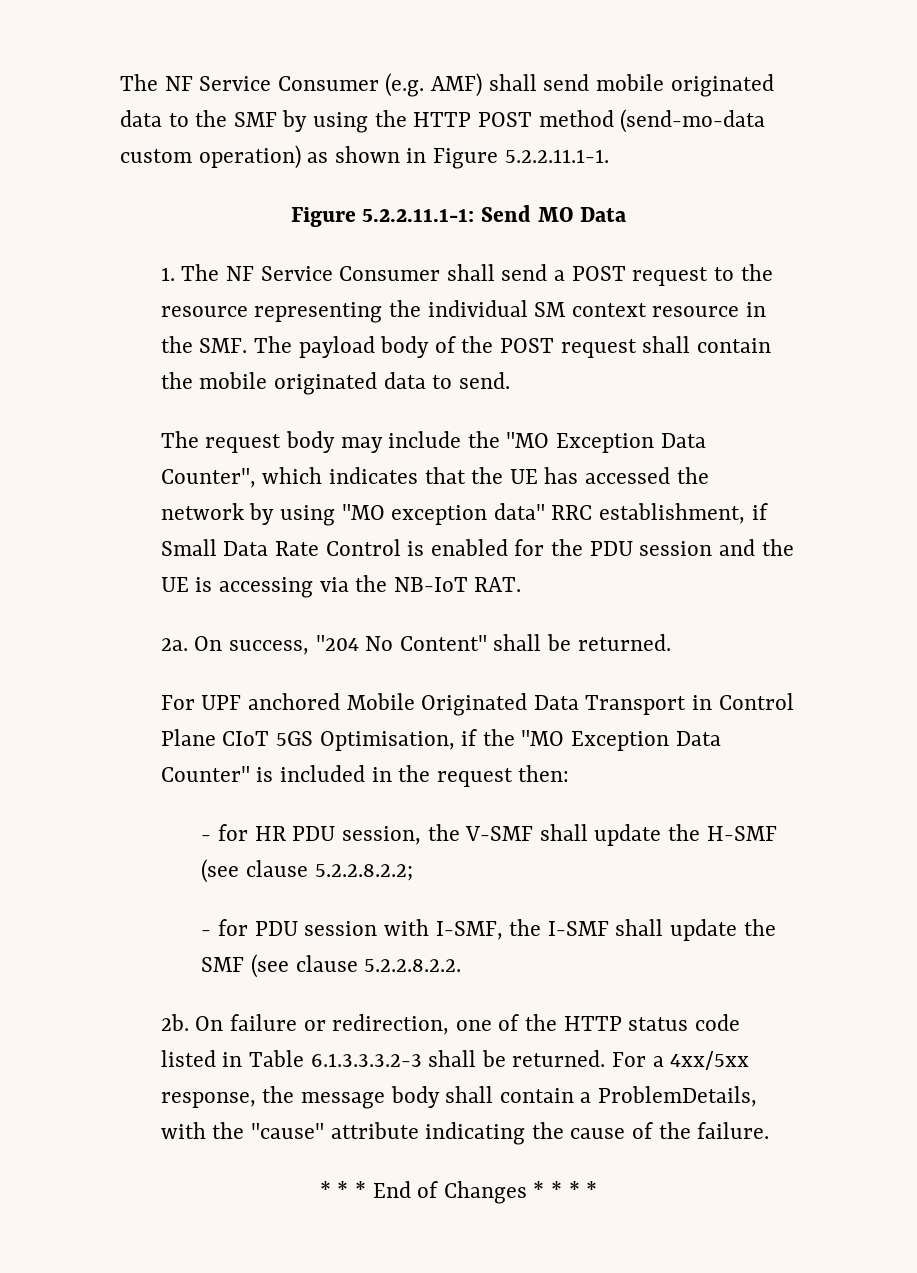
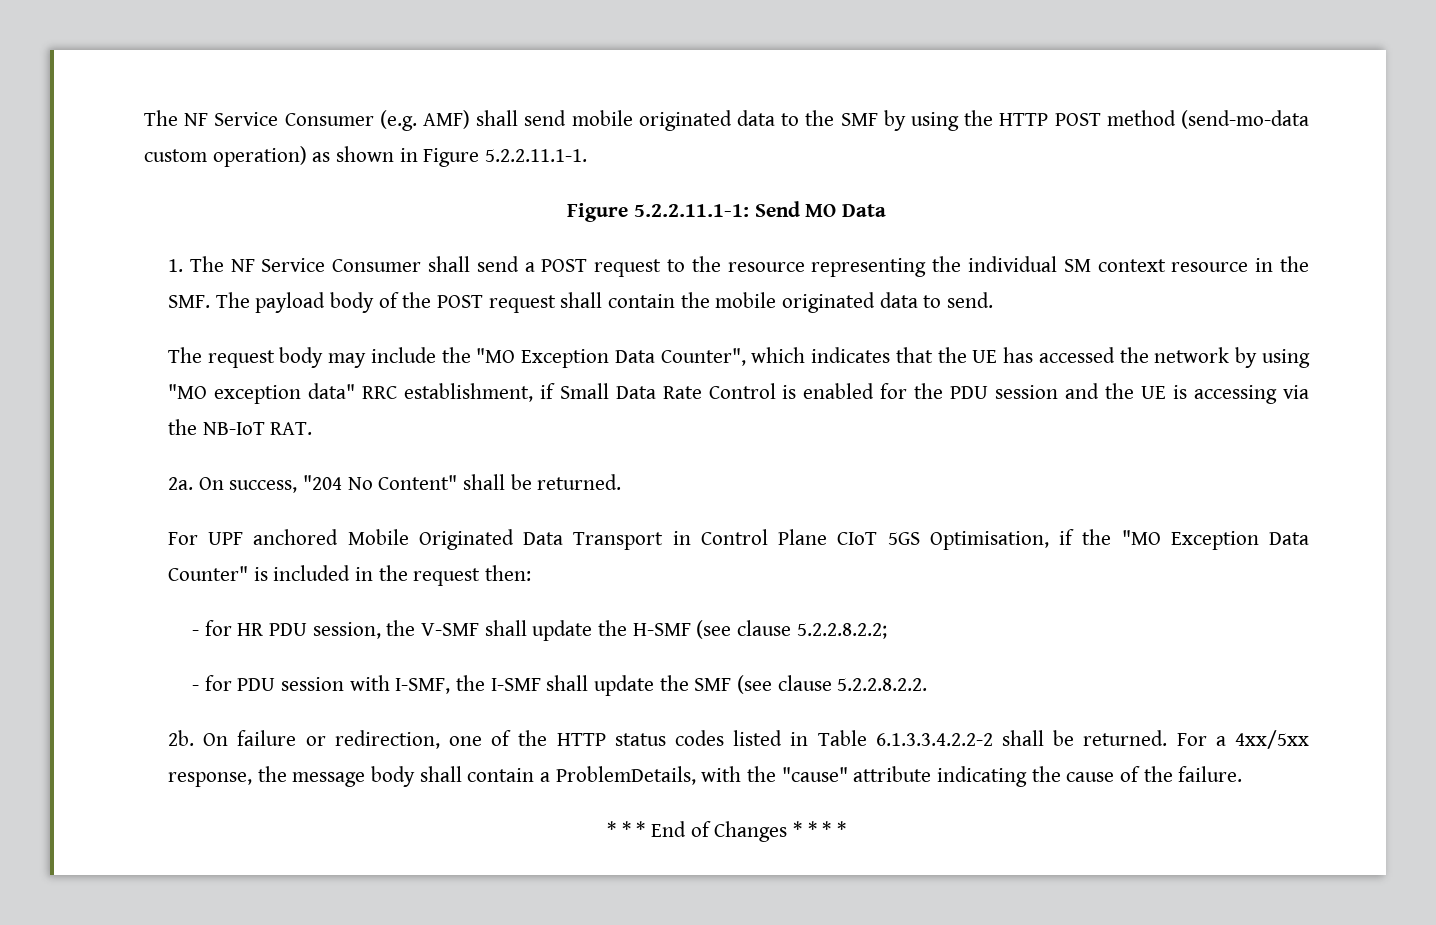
[694,1014,740,1031] code -> [674,730,724,746] codes
[310,1053,422,1067] 6.1.3.3.3.2-3 -> [875,733,993,746] 6.1.3.3.4.2.2-2

